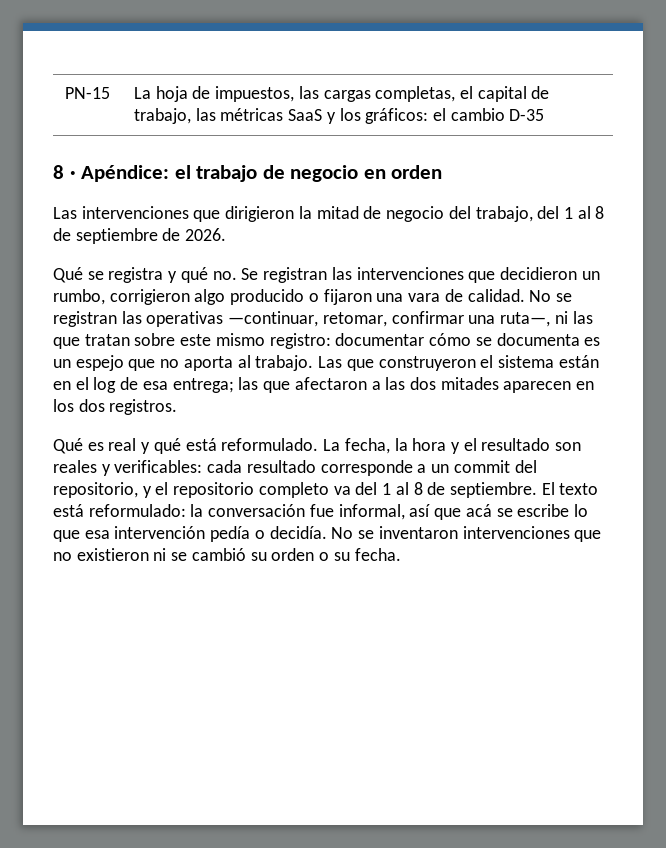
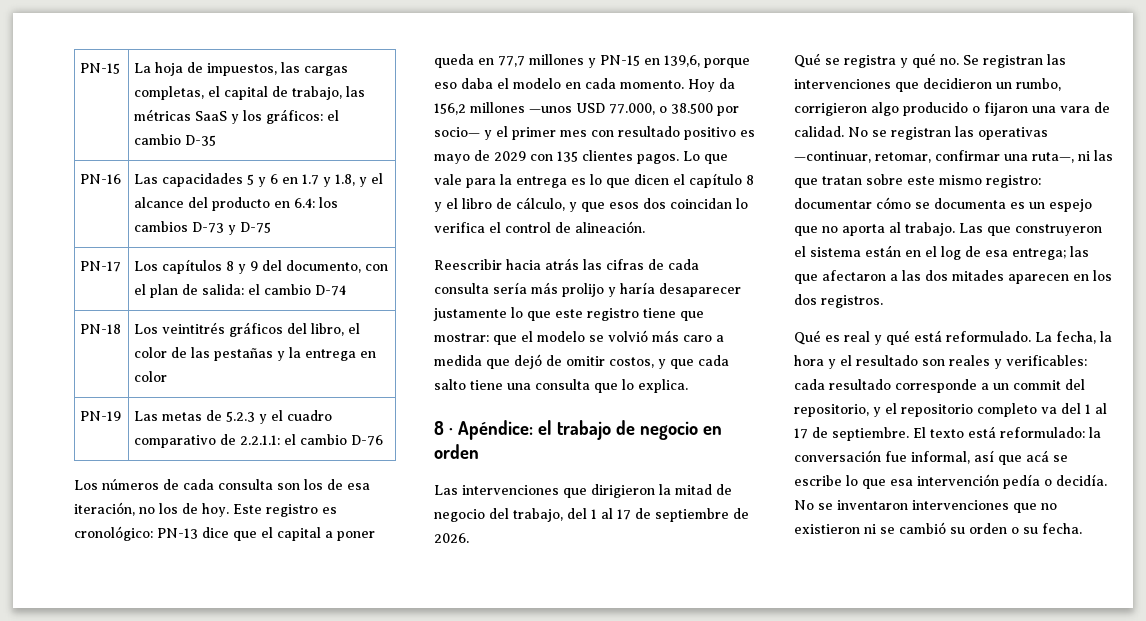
(545, 115) none -> [80,174,122,184] [134,173,384,187] [134,197,339,211] [134,221,272,235] [80,261,122,272] [134,259,389,274] [134,284,347,298] [80,324,122,334] [134,322,361,337] [134,347,377,361] [134,371,168,382] [80,411,122,421] [134,410,333,424] [134,434,384,448] [74,479,370,490] [74,502,337,517] [74,526,375,541] [434,54,750,68] [434,78,735,92] [434,102,739,116] [434,126,755,140] [434,150,728,164] [434,173,754,188] [434,197,748,212] [434,221,645,233] [434,258,699,270] [434,282,741,297] [433,307,704,321] [434,330,724,345] [434,354,729,369] [434,379,688,393] // PN-16 | Las capacidades 5 y 6 en 1.7 y 1.8, y el alcance del producto en 6.4: los cambios D-73 y D-75 // PN-17 | Los capítulos 8 y 9 del documento, con el plan de salida: el cambio D-74 // PN-18 | Los veintitrés gráficos del libro, el color de las pestañas y la entrega en color // PN-19 | Las metas de 5.2.3 y el cuadro comparativo de 2.2.1.1: el cambio D-76 // Los números de cada consulta son los de esa iteración, no los de hoy. Este registro es cronológico: PN-13 dice que el capital a poner queda en 77,7 millones y PN-15 en 139,6, porque eso daba el modelo en cada momento. Hoy da 156,2 millones —unos USD 77.000, o 38.500 por socio— y el primer mes con resultado positivo es mayo de 2029 con 135 clientes pagos. Lo que vale para la entrega es lo que dicen el capítulo 8 y el libro de cálculo, y que esos dos coincidan lo verifica el control de alineación. // Reescribir hacia atrás las cifras de cada consulta sería más prolijo y haría desaparecer justamente lo que este registro tiene que mostrar: que el modelo se volvió más caro a medida que dejó de omitir costos, y que cada salto tiene una consulta que lo explica.
[595,206,605,219] 8 -> [617,509,631,520] 17
[413,482,423,495] 8 -> [794,428,808,439] 17

